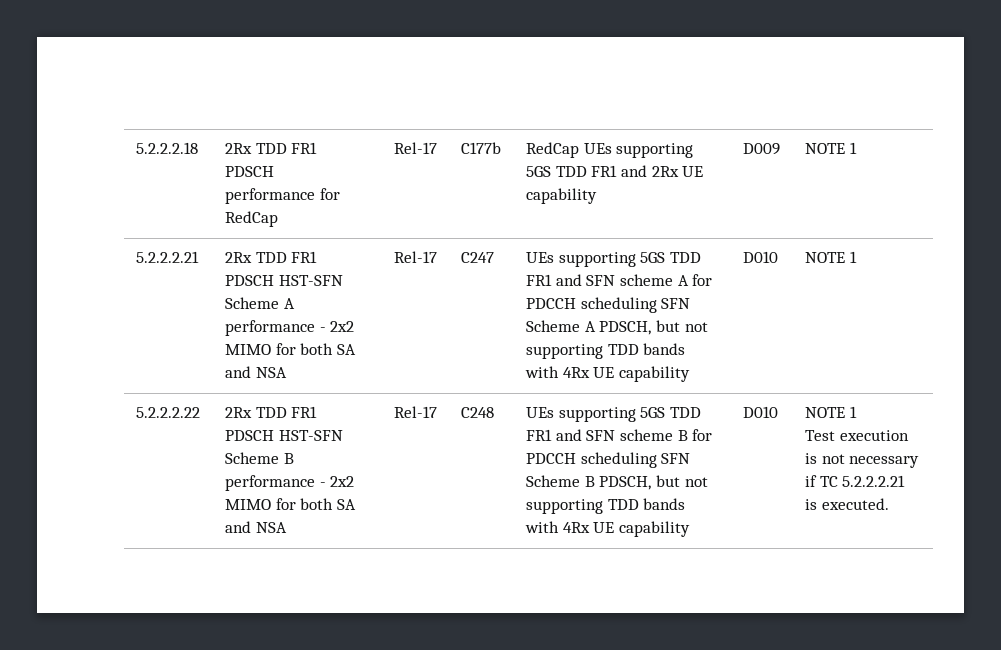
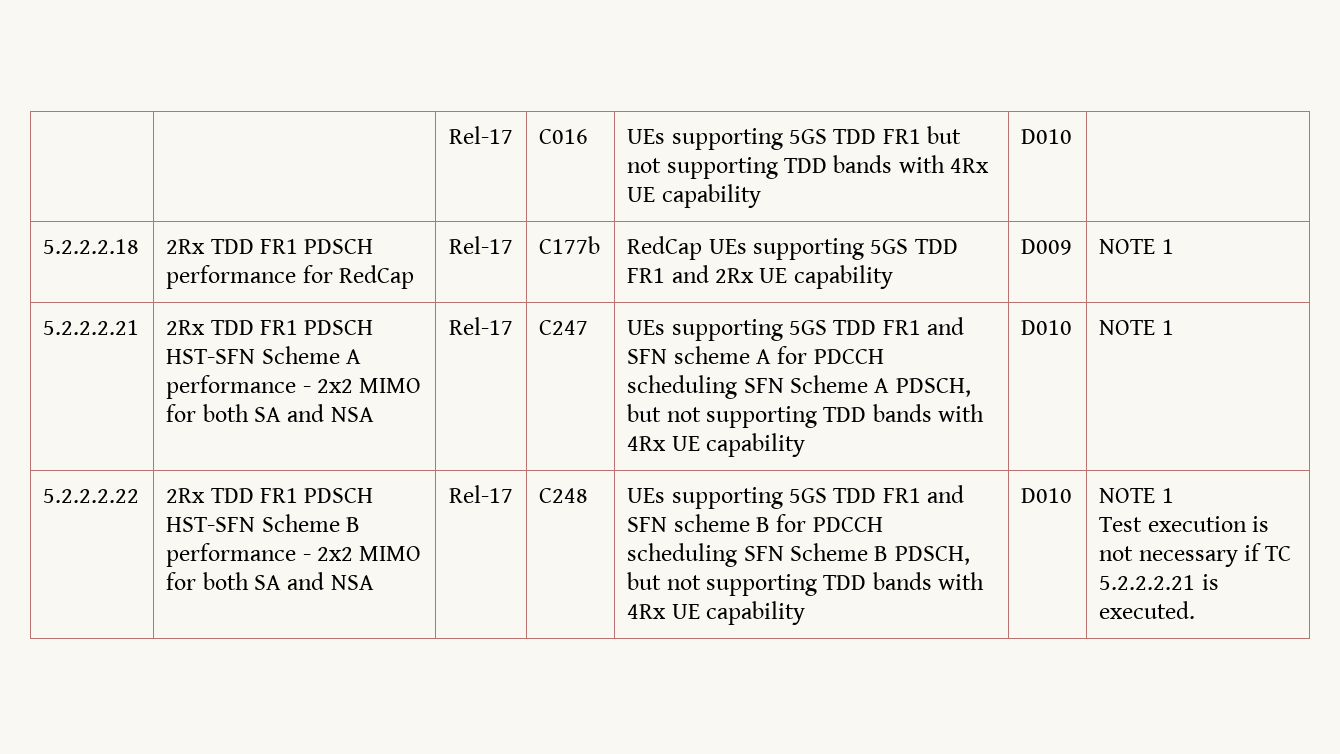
(136, 148) none -> [449,126,513,144] [539,129,589,144] [627,126,962,150] [627,155,990,179] [627,184,761,208] [1021,129,1073,144] | | Rel-17 | C016 | UEs supporting 5GS TDD FR1 but not supporting TDD bands with 4Rx UE capability | D010 | //

